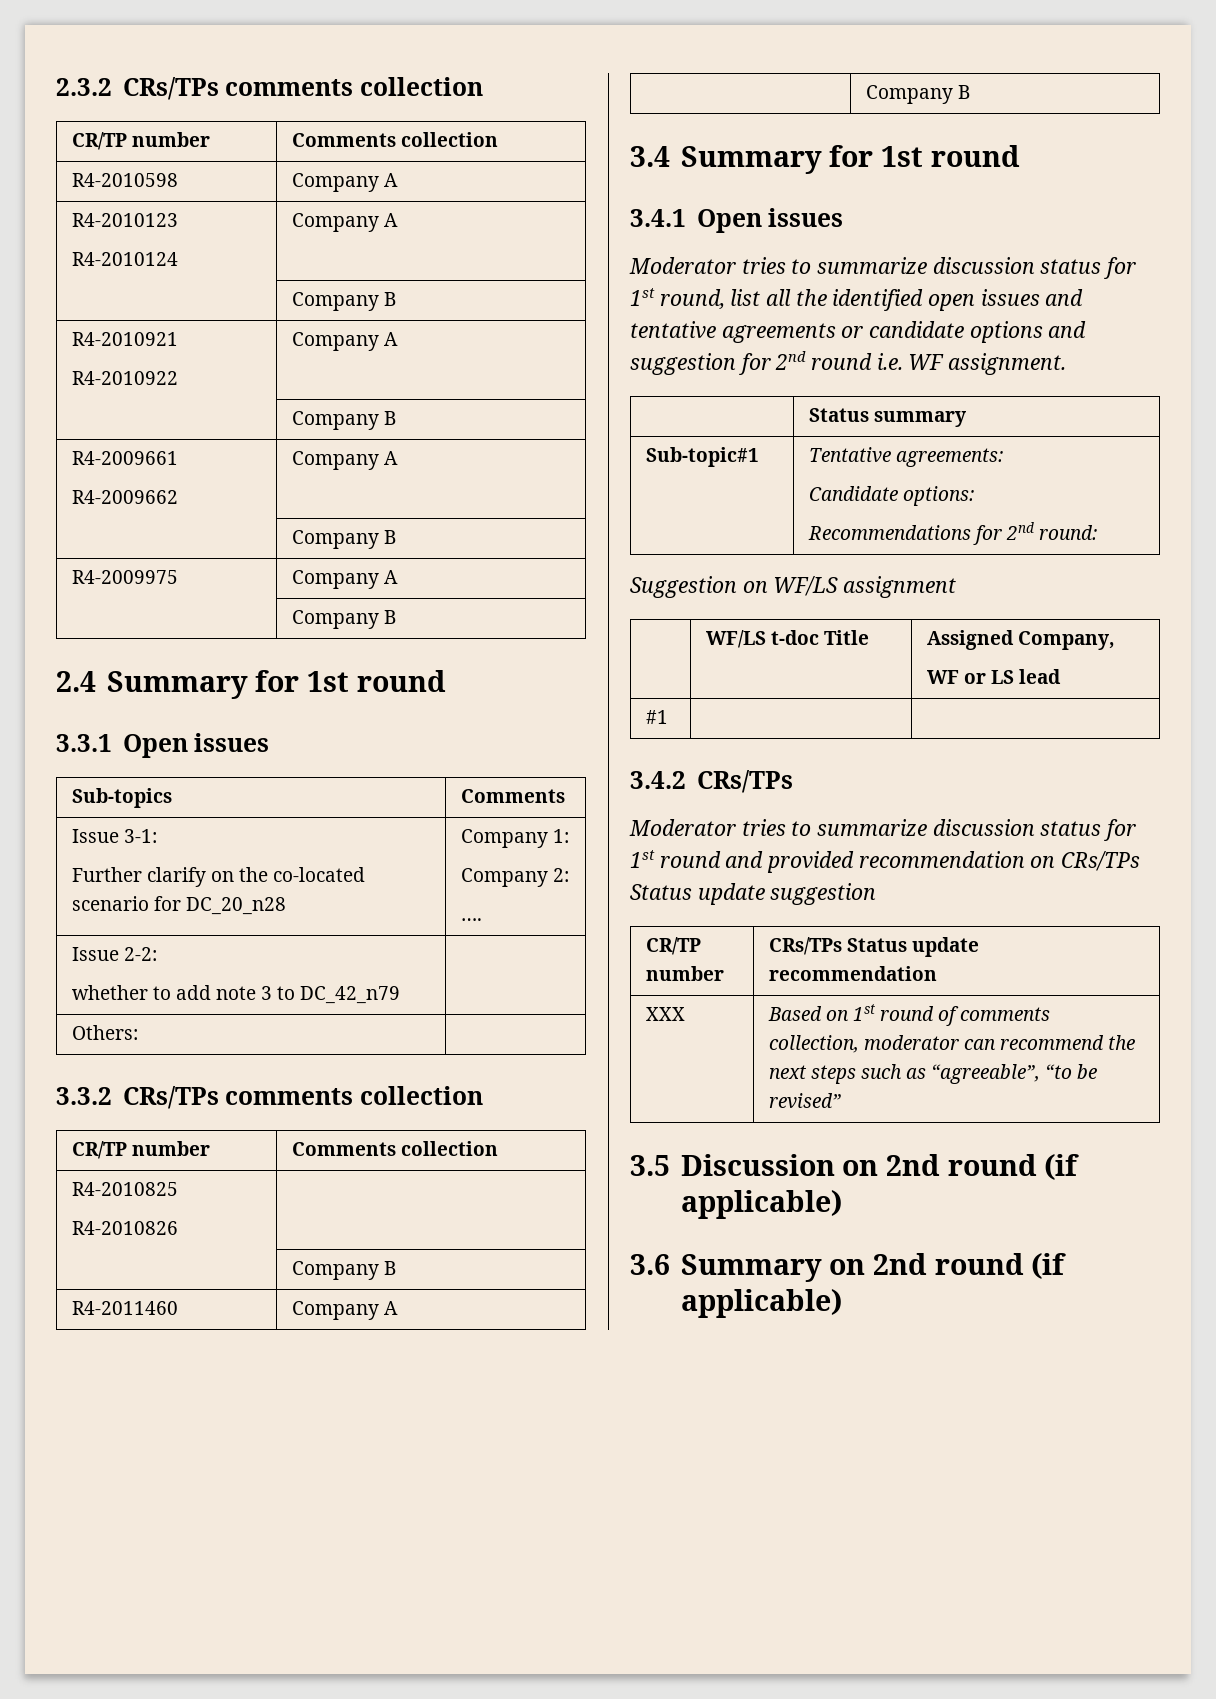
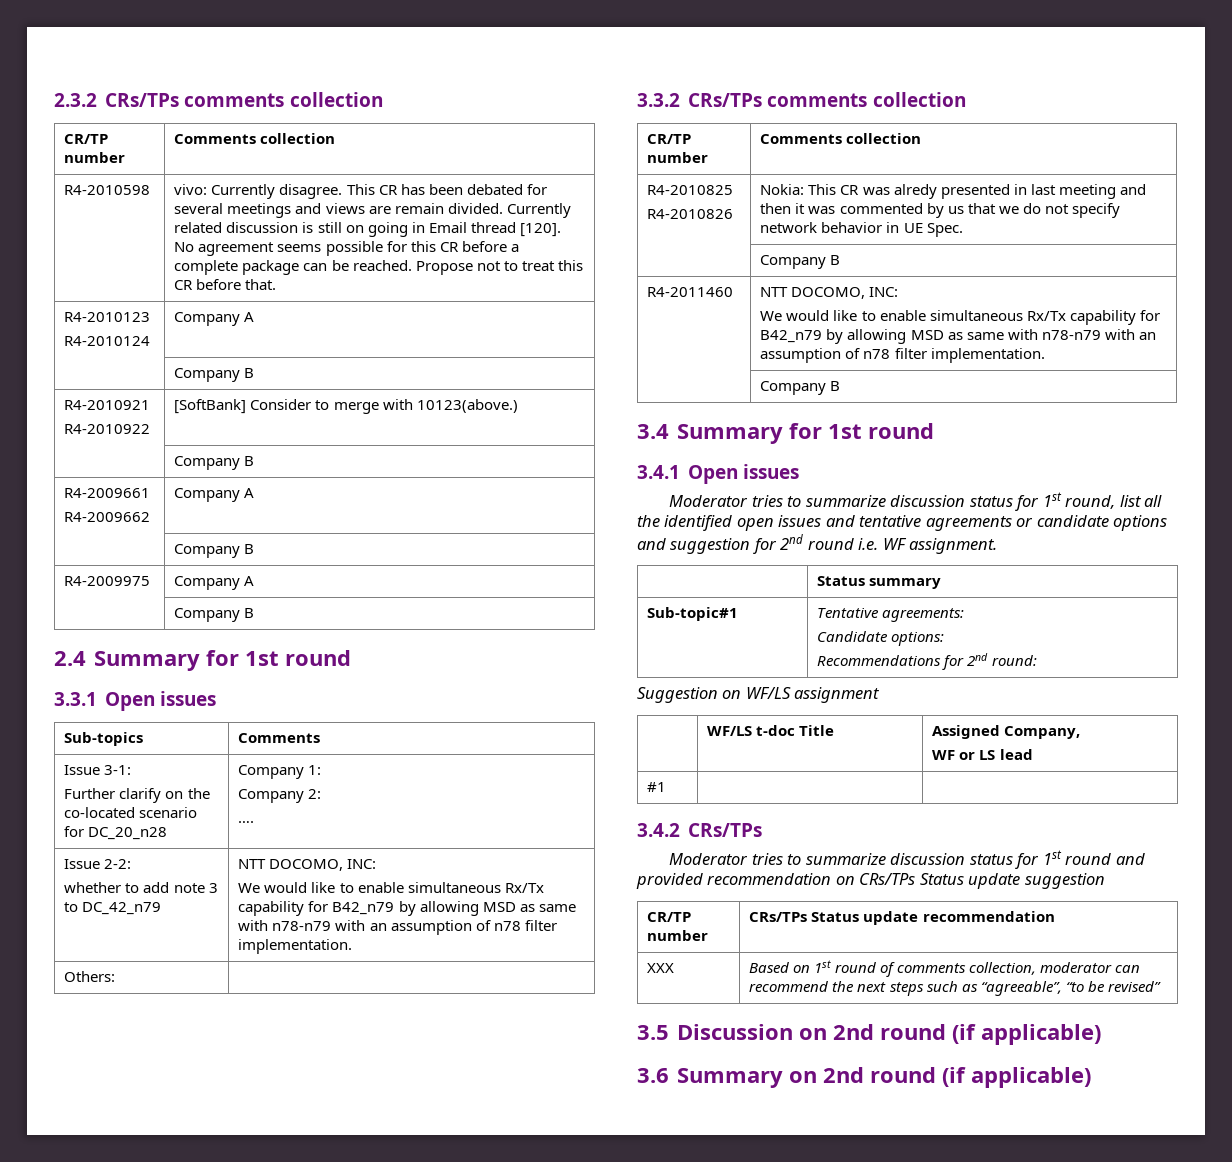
[291,173,398,192] Company A -> [174,184,547,199] [174,203,571,218] [174,222,561,237] [174,241,519,256] [174,260,583,275] [174,279,277,290] vivo: Currently disagree. This CR has been debated for several meetings and views are remain divided. Currently related discussion is still on going in Email thread [120]. No agreement seems possible for this CR before a complete package can be reached. Propose not to treat this CR before that.
[291,332,398,351] Company A -> [174,399,518,414] [SoftBank] Consider to merge with 10123(above.)
(401, 995) none -> [238,859,377,871] [238,882,544,893] [238,901,576,916] [238,920,557,935] [238,939,353,954] NTT DOCOMO, INC: // We would like to enable simultaneous Rx/Tx capability for B42_n79 by allowing MSD as same with n78-n79 with an assumption of n78 filter implementation.
[291,1261,396,1280] [71,1301,178,1315] [291,1301,398,1320] // | Company B // R4-2011460 | Company A -> [760,184,1146,199] [760,203,1120,218] [760,222,963,237] [760,255,841,269] [647,287,734,297] [760,287,899,299] [760,310,1160,325] [760,329,1156,344] [760,348,1045,363] Nokia: This CR was alredy presented in last meeting and then it was commented by us that we do not specify network behavior in UE Spec. // | Company B // R4-2011460 | NTT DOCOMO, INC: // We would like to enable simultaneous Rx/Tx capability for B42_n79 by allowing MSD as same with n78-n79 with an assumption of n78 filter implementation.

